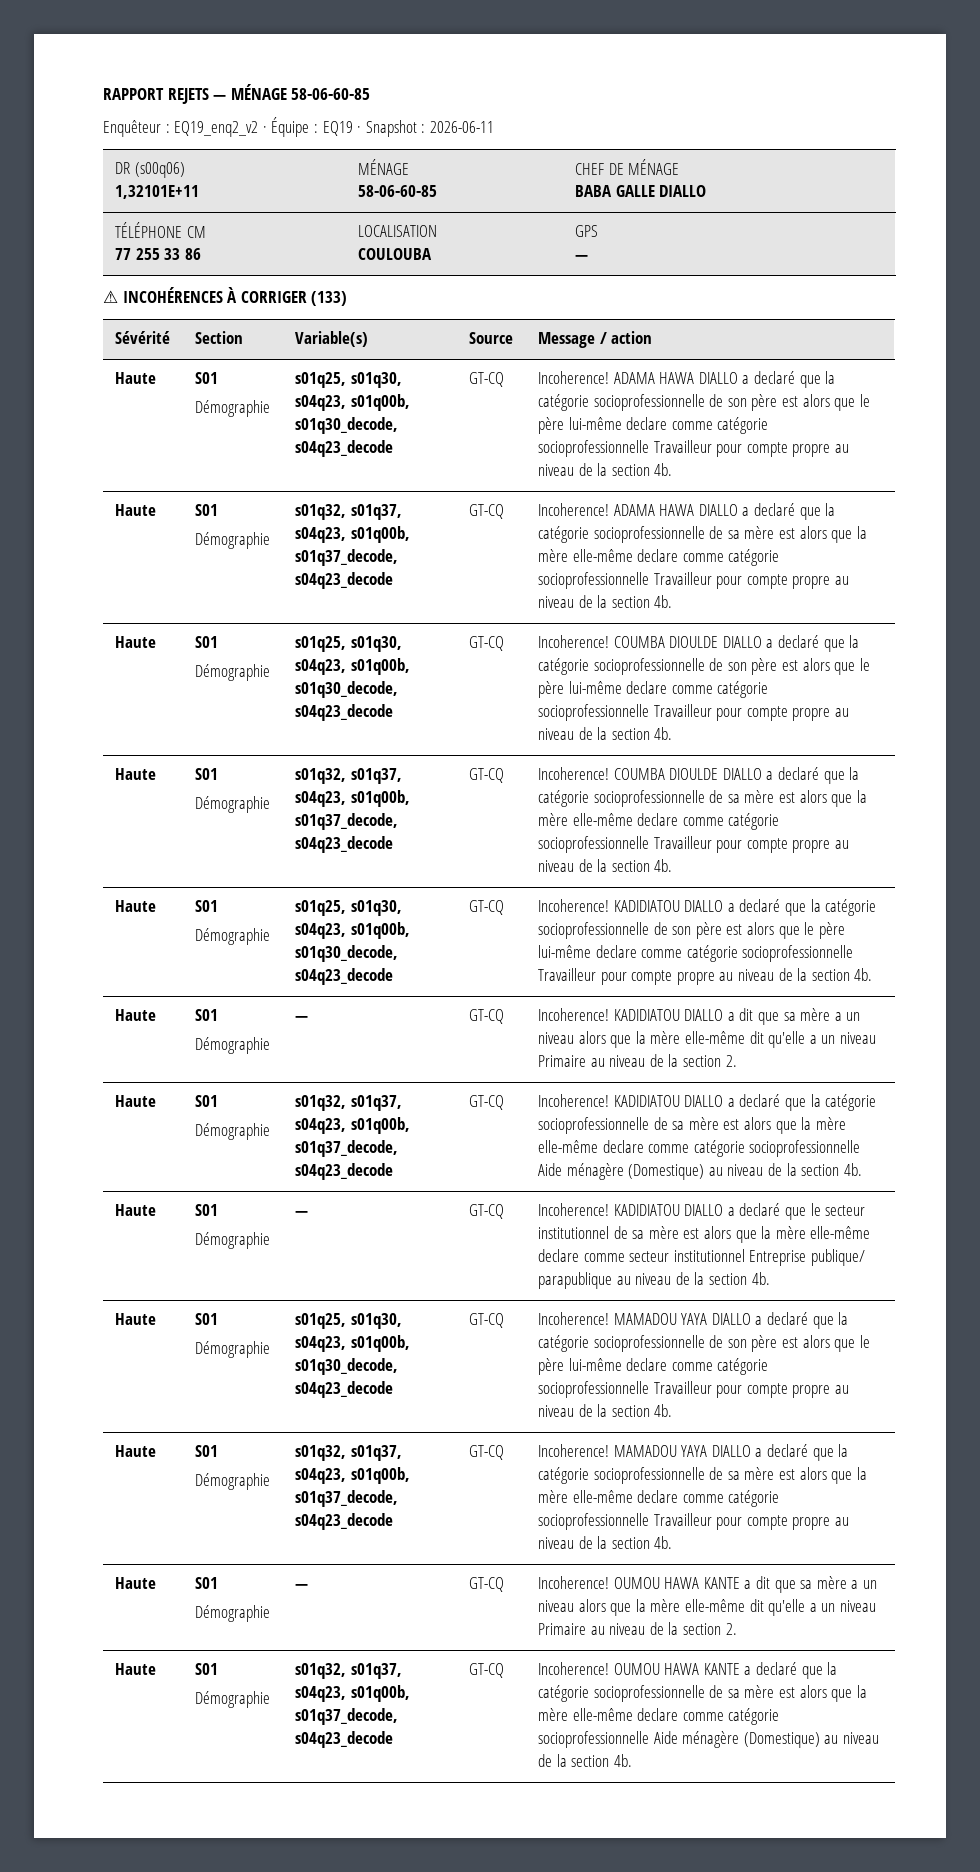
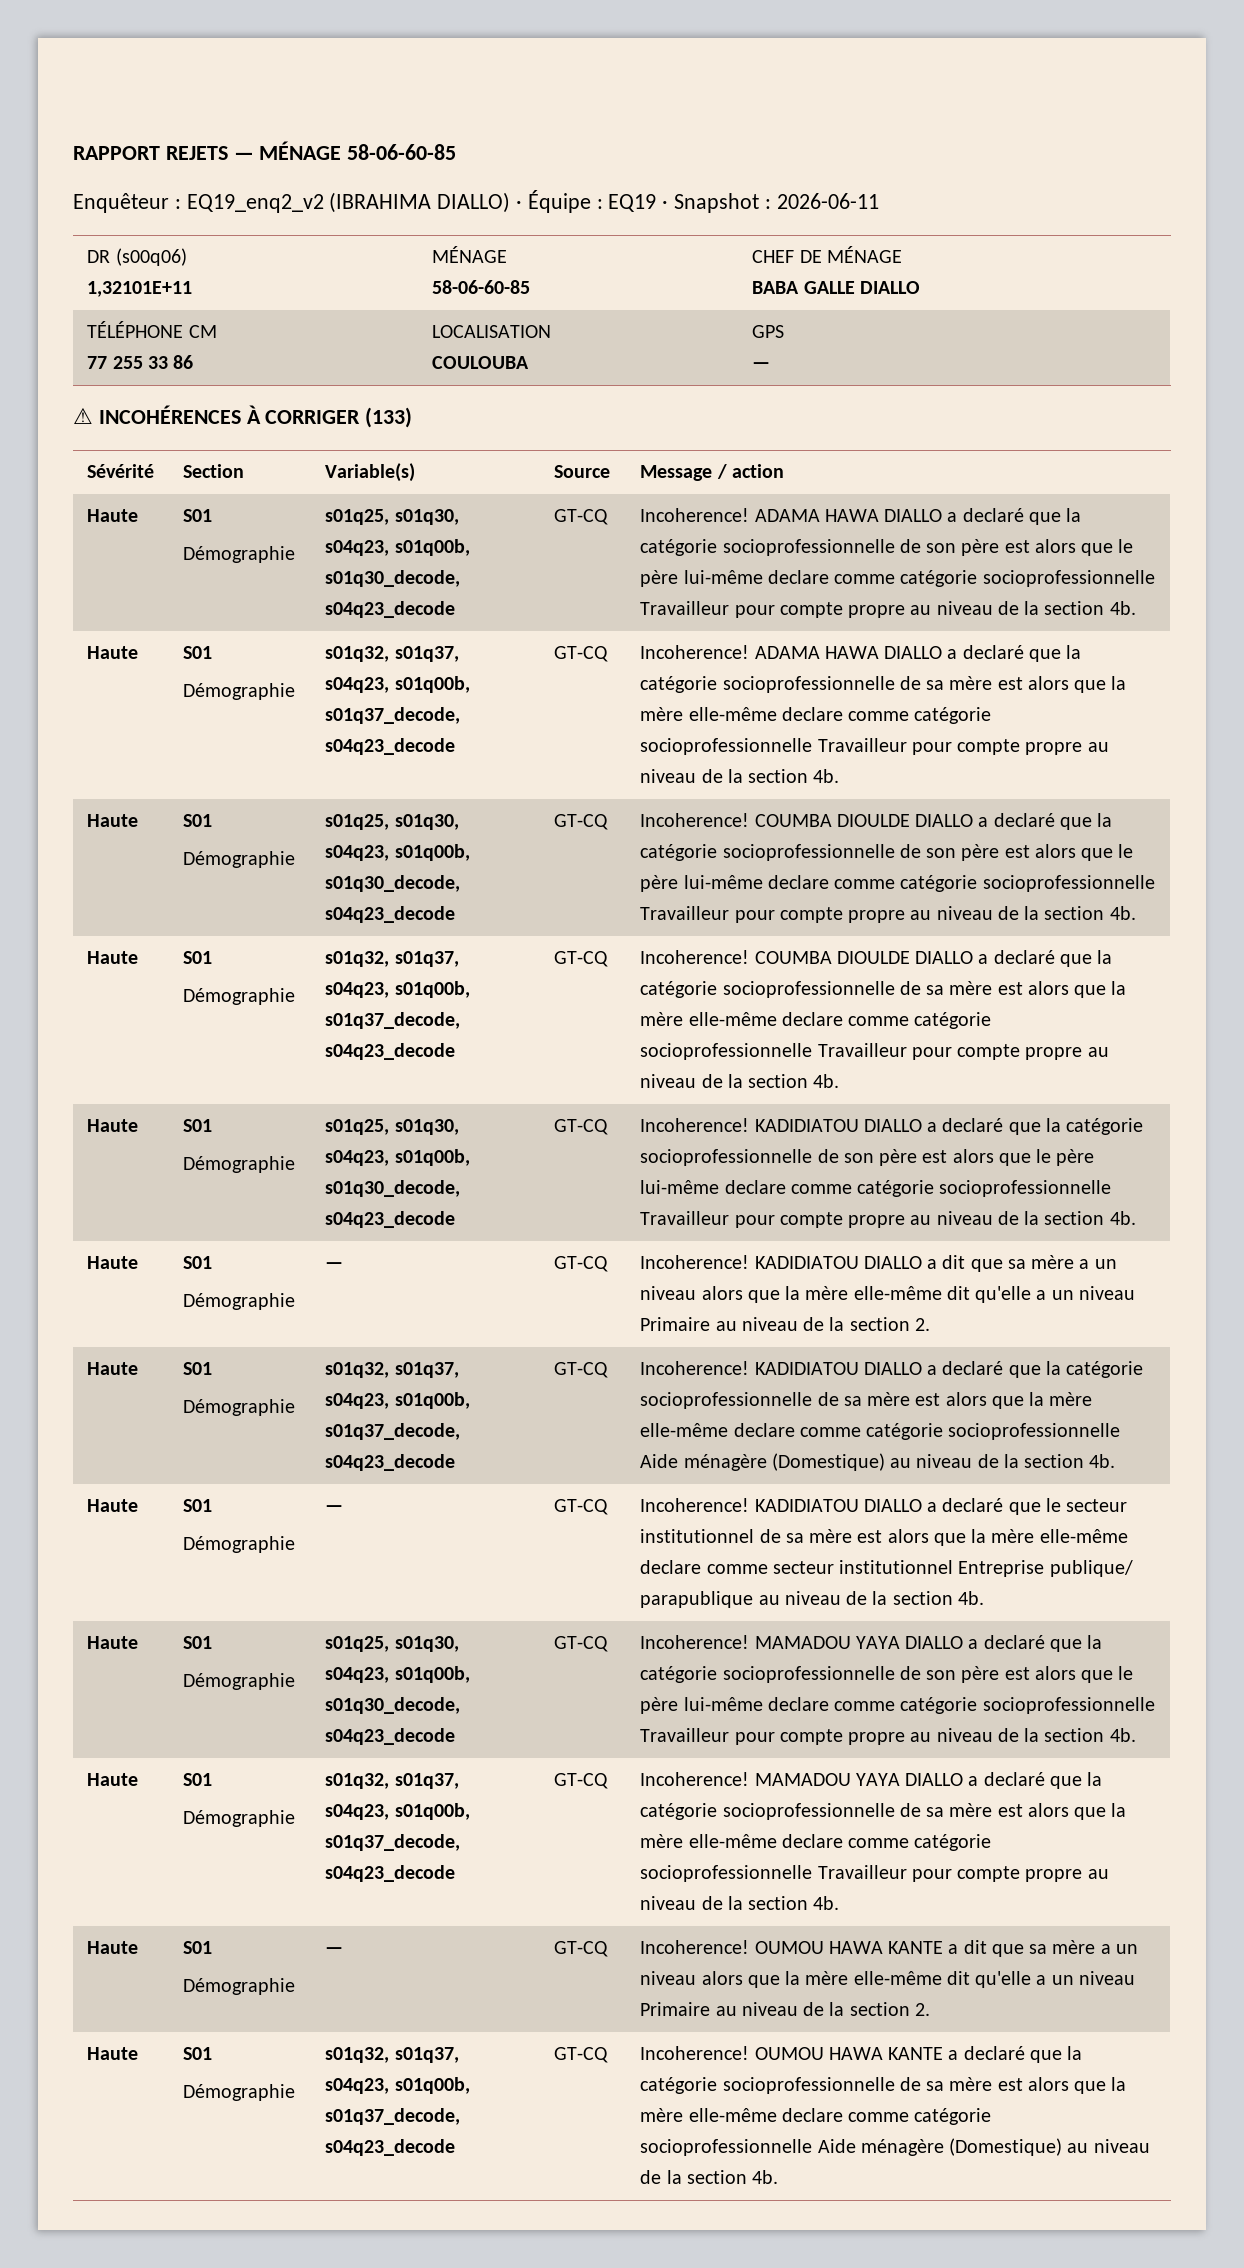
(259, 129) none -> [329,192,511,213] (IBRAHIMA DIALLO)

